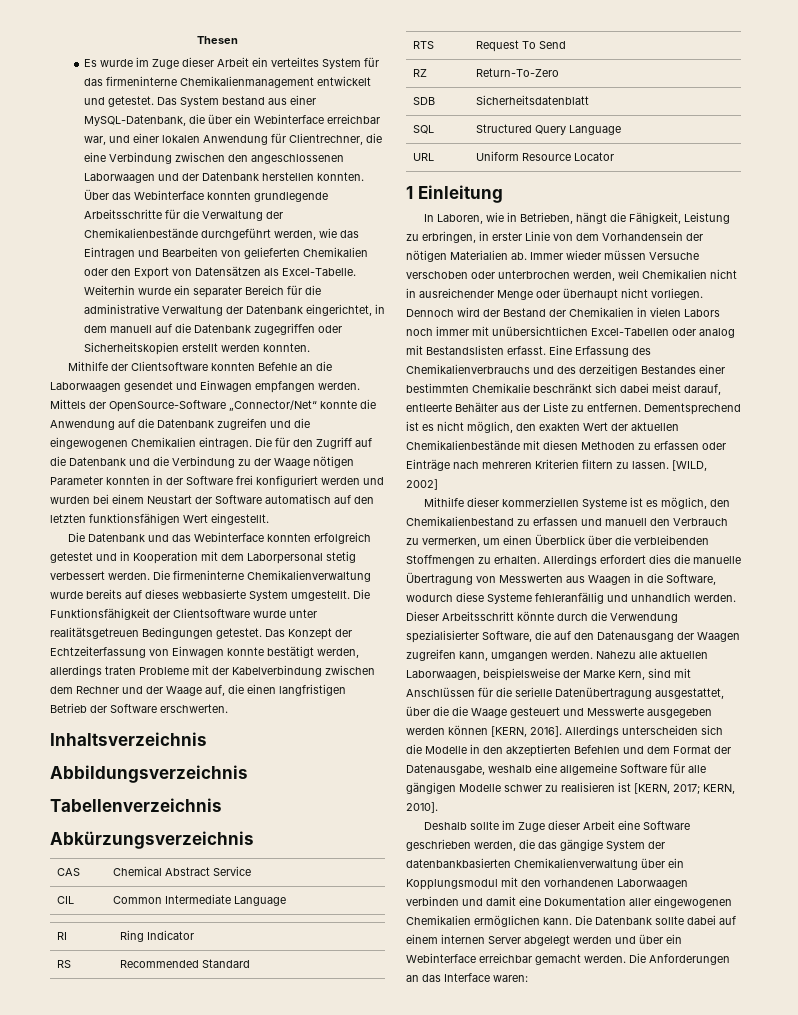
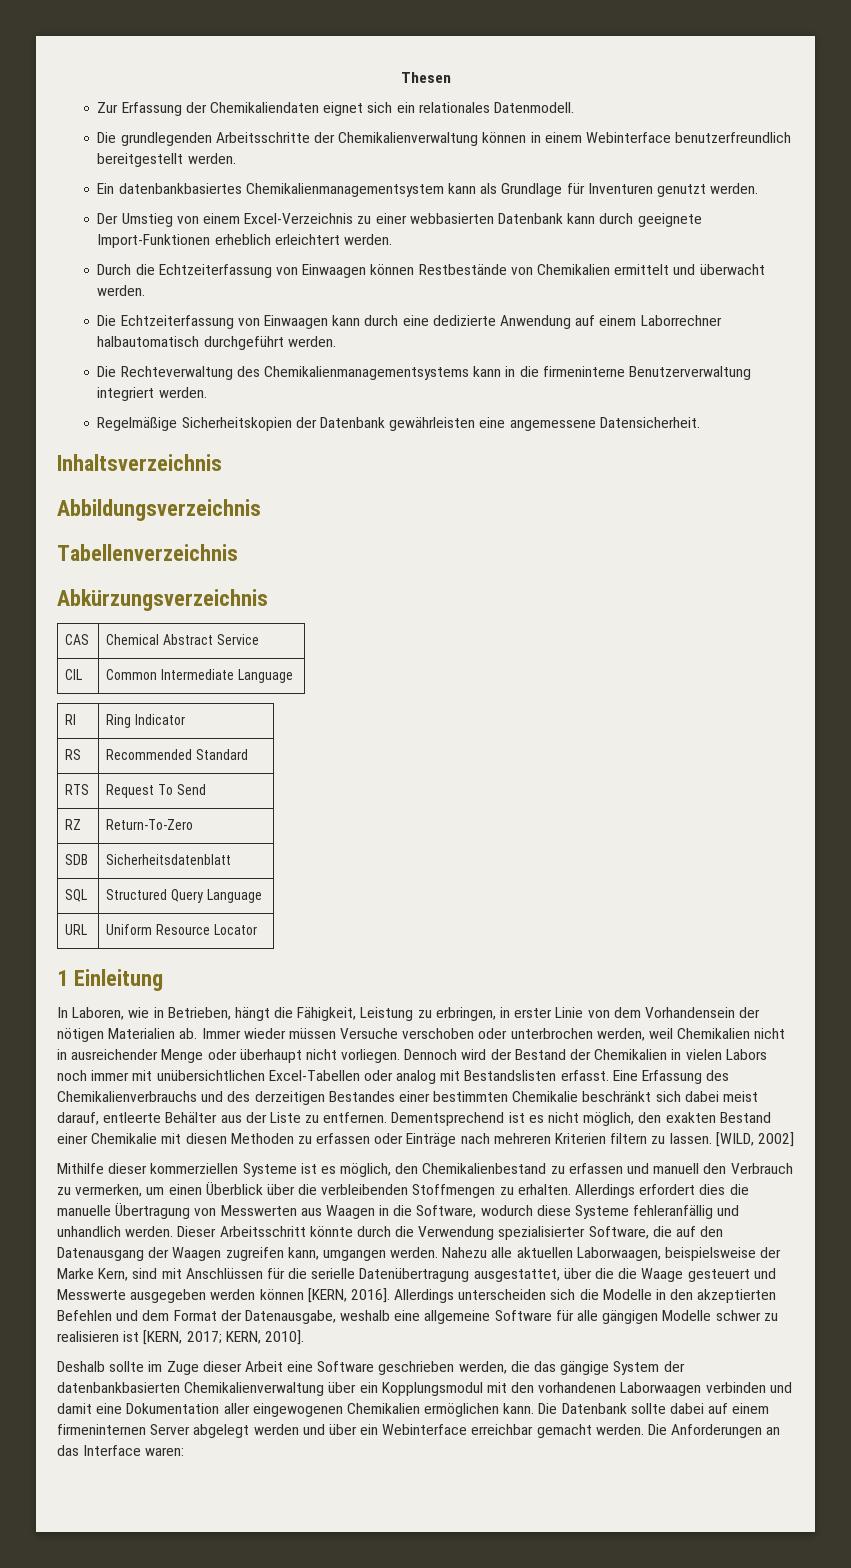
[83,57,379,69] [83,76,371,88] [83,95,316,107] [83,114,380,126] [83,133,382,145] [83,152,344,164] [83,172,364,183] [83,189,328,202] [83,209,283,221] [83,228,359,240] [83,247,368,259] [83,266,356,279] [83,285,321,298] [83,304,385,316] [83,323,342,335] [83,342,310,355] [68,361,333,371] [50,380,360,393] [50,399,376,412] [50,418,310,430] [50,437,372,449] [50,456,354,468] [50,475,384,487] [50,494,374,504] [50,513,269,525] [68,532,372,544] [50,551,356,564] [50,570,371,582] [50,589,370,601] [50,608,317,620] [50,627,352,640] [50,646,359,658] [50,665,375,677] [50,684,346,696] [50,703,228,713] Es wurde im Zuge dieser Arbeit ein verteiltes System für das firmeninterne Chemikalienmanagement entwickelt und getestet. Das System bestand aus einer MySQL-Datenbank, die über ein Webinterface erreichbar war, und einer lokalen Anwendung für Clientrechner, die eine Verbindung zwischen den angeschlossenen Laborwaagen und der Datenbank herstellen konnten. Über das Webinterface konnten grundlegende Arbeitsschritte für die Verwaltung der Chemikalienbestände durchgeführt werden, wie das Eintragen und Bearbeiten von gelieferten Chemikalien oder den Export von Datensätzen als Excel-Tabelle. Weiterhin wurde ein separater Bereich für die administrative Verwaltung der Datenbank eingerichtet, in dem manuell auf die Datenbank zugegriffen oder Sicherheitskopien erstellt werden konnten. // Mithilfe der Clientsoftware konnten Befehle an die Laborwaagen gesendet und Einwagen empfangen werden. Mittels der OpenSource-Software „Connector/Net“ konnte die Anwendung auf die Datenbank zugreifen und die eingewogenen Chemikalien eintragen. Die für den Zugriff auf die Datenbank und die Verbindung zu der Waage nötigen Parameter konnten in der Software frei konfiguriert werden und wurden bei einem Neustart der Software automatisch auf den letzten funktionsfähigen Wert eingestellt. // Die Datenbank und das Webinterface konnten erfolgreich getestet und in Kooperation mit dem Laborpersonal stetig verbessert werden. Die firmeninterne Chemikalienverwaltung wurde bereits auf dieses webbasierte System umgestellt. Die Funktionsfähigkeit der Clientsoftware wurde unter realitätsgetreuen Bedingungen getestet. Das Konzept der Echtzeiterfassung von Einwagen konnte bestätigt werden, allerdings traten Probleme mit der Kabelverbindung zwischen dem Rechner und der Waage auf, die einen langfristigen Betrieb der Software erschwerten. -> [97,102,574,116] [97,132,792,146] [97,153,236,167] [97,183,759,197] [97,213,702,227] [97,234,393,248] [97,264,765,278] [97,285,146,296] [97,315,722,329] [97,336,336,350] [97,366,751,380] [97,387,207,401] [97,417,700,431] Zur Erfassung der Chemikaliendaten eignet sich ein relationales Datenmodell. // Die grundlegenden Arbeitsschritte der Chemikalienverwaltung können in einem Webinterface benutzerfreundlich bereitgestellt werden. // Ein datenbankbasiertes Chemikalienmanagementsystem kann als Grundlage für Inventuren genutzt werden. // Der Umstieg von einem Excel-Verzeichnis zu einer webbasierten Datenbank kann durch geeignete Import-Funktionen erheblich erleichtert werden. // Durch die Echtzeiterfassung von Einwaagen können Restbestände von Chemikalien ermittelt und überwacht werden. // Die Echtzeiterfassung von Einwaagen kann durch eine dedizierte Anwendung auf einem Laborrechner halbautomatisch durchgeführt werden. // Die Rechteverwaltung des Chemikalienmanagementsystems kann in die firmeninterne Benutzerverwaltung integriert werden. // Regelmäßige Sicherheitskopien der Datenbank gewährleisten eine angemessene Datensicherheit.
[583,422,679,431] [406,440,520,450] Wert der aktuellen Chemikalienbestände -> [719,1112,771,1123] [57,1133,158,1144] Bestand einer Chemikalie
[441,934,485,944] internen -> [57,1424,146,1435] firmeninternen

